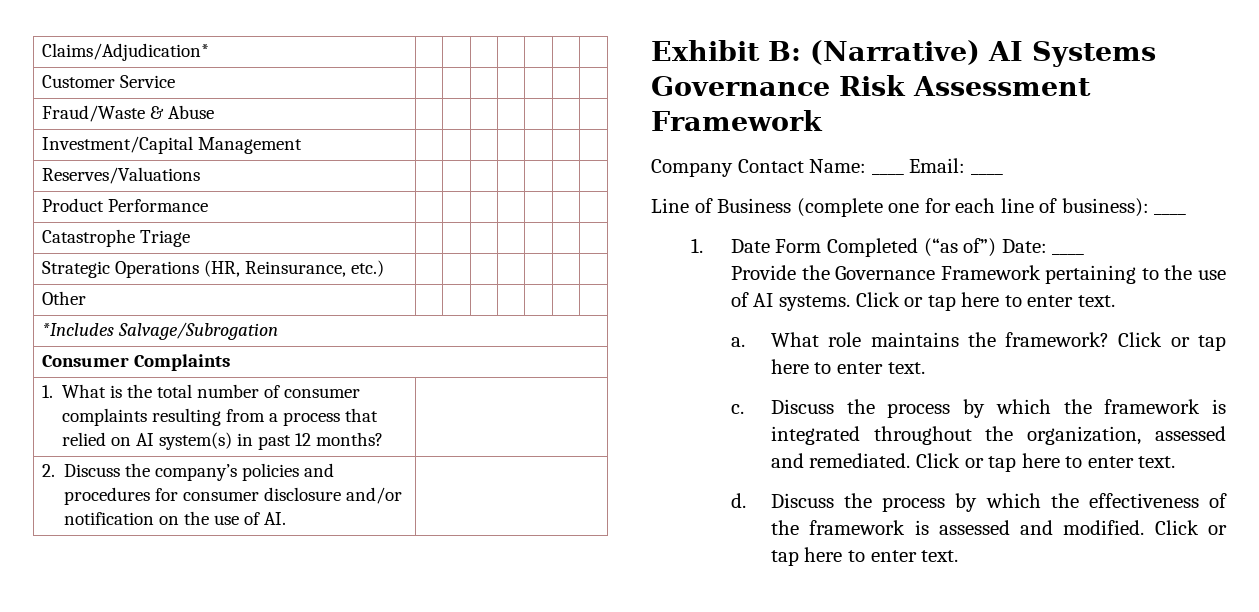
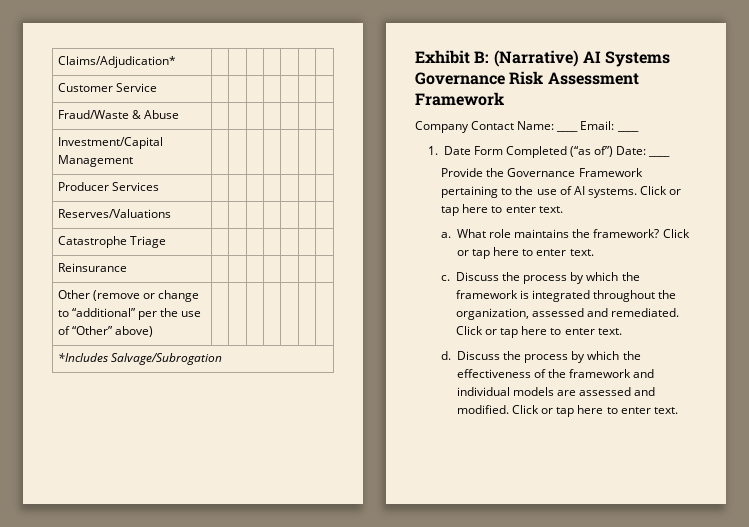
[41,167,200,184] [41,198,208,212] Reserves/Valuations | | | | | | | // Product Performance -> [57,182,159,191] [57,209,171,218] Producer Services | | | | | | | // Reserves/Valuations
[41,260,384,278] [41,291,86,305] [41,322,278,340] [41,354,230,371] [41,384,360,398] [61,408,378,426] [61,432,383,450] [41,463,334,481] [63,487,402,505] [63,511,286,525] Strategic Operations (HR, Reinsurance, etc.) | | | | | | | // Other | | | | | | | // *Includes Salvage/Subrogation // Consumer Complaints // 1. What is the total number of consumer complaints resulting from a process that relied on AI system(s) in past 12 months? | // 2. Discuss the company’s policies and procedures for consumer disclosure and/or notification on the use of AI. | -> [57,263,127,272] [57,290,200,302] [57,308,202,320] [57,326,154,337] [57,353,222,365] Reinsurance | | | | | | | // Other (remove or change to “additional” per the use of “Other” above) | | | | | | | // *Includes Salvage/Subrogation
[651,198,1187,217] // Line of Business (complete one for each line of business): ____ -> (639, 131) none
[914,520,929,535] is -> [633,369,655,378] [456,387,577,396] and individual models are

